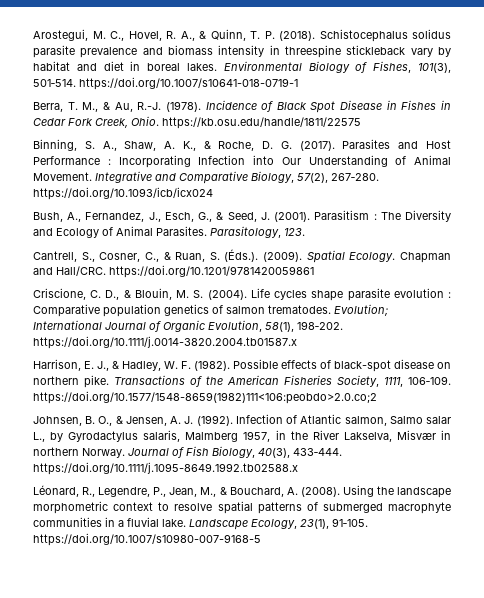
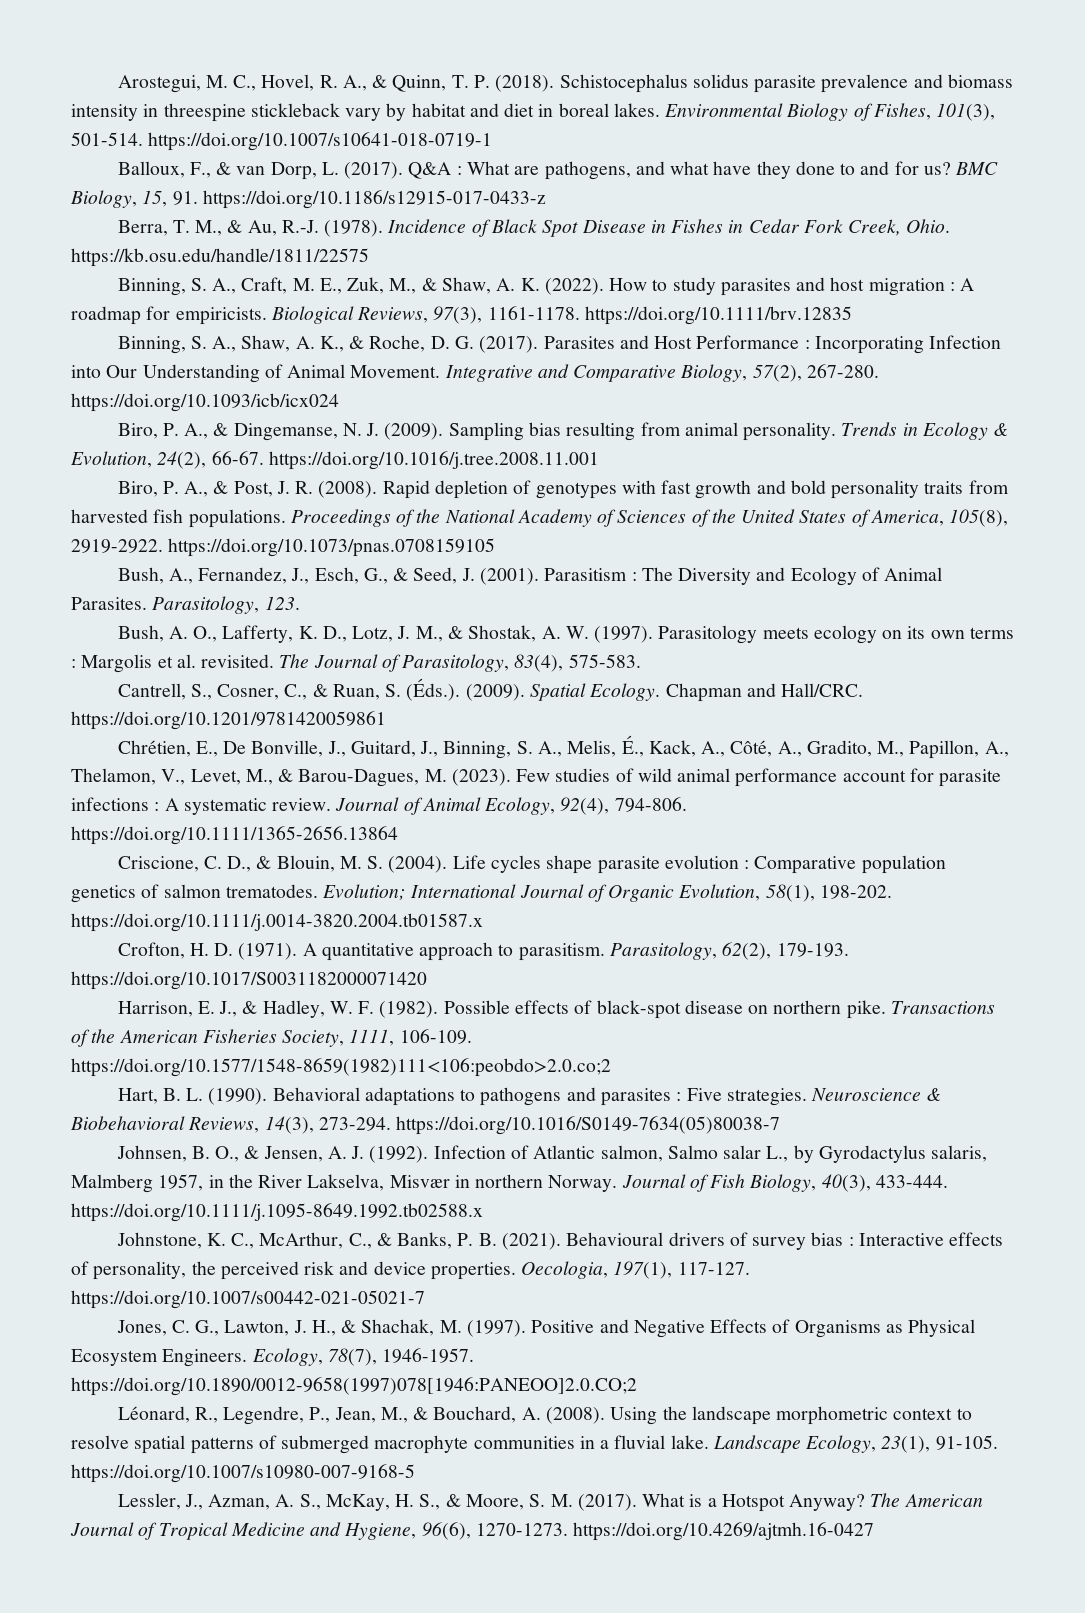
(298, 83) none -> [117,161,999,180] [70,190,546,209] // Balloux, F., & van Dorp, L. (2017). Q&A : What are pathogens, and what have they done to and for us? BMC Biology, 15, 91. https://doi.org/10.1186/s12915-017-0433-z
(361, 123) none -> [117,277,975,296] [71,306,852,325] // Binning, S. A., Craft, M. E., Zuk, M., & Shaw, A. K. (2022). How to study parasites and host migration : A roadmap for empiricists. Biological Reviews, 97(3), 1161‑1178. https://doi.org/10.1111/brv.12835
(213, 193) none -> [117,422,1009,441] [70,451,599,470] [117,480,1009,499] [71,509,1009,528] [71,538,496,557] // Biro, P. A., & Dingemanse, N. J. (2009). Sampling bias resulting from animal personality. Trends in Ecology & Evolution, 24(2), 66‑67. https://doi.org/10.1016/j.tree.2008.11.001 // Biro, P. A., & Post, J. R. (2008). Rapid depletion of genotypes with fast growth and bold personality traits from harvested fish populations. Proceedings of the National Academy of Sciences of the United States of America, 105(8), 2919‑2922. https://doi.org/10.1073/pnas.0708159105
(305, 232) none -> [117,625,1014,644] [71,654,641,673] // Bush, A. O., Lafferty, K. D., Lotz, J. M., & Shostak, A. W. (1997). Parasitology meets ecology on its own terms : Margolis et al. revisited. The Journal of Parasitology, 83(4), 575‑583.
(314, 271) none -> [117,735,1009,759] [71,768,1002,787] [71,797,687,815] [71,826,398,845] // Chrétien, E., De Bonville, J., Guitard, J., Binning, S. A., Melis, É., Kack, A., Côté, A., Gradito, M., Papillon, A., Thelamon, V., Levet, M., & Barou-Dagues, M. (2023). Few studies of wild animal performance account for parasite infections : A systematic review. Journal of Animal Ecology, 92(4), 794‑806. https://doi.org/10.1111/1365-2656.13864
(297, 342) none -> [117,942,849,961] [71,971,427,990] // Crofton, H. D. (1971). A quantitative approach to parasitism. Parasitology, 62(2), 179‑193. https://doi.org/10.1017/S0031182000071420
(377, 397) none -> [117,1087,942,1106] [70,1116,781,1135] // Hart, B. L. (1990). Behavioral adaptations to pathogens and parasites : Five strategies. Neuroscience & Biobehavioral Reviews, 14(3), 273‑294. https://doi.org/10.1016/S0149-7634(05)80038-7
(298, 468) none -> [116,1232,1004,1250] [71,1261,750,1280] [71,1290,425,1309] [116,1319,976,1338] [71,1348,475,1367] [71,1377,637,1396] // Johnstone, K. C., McArthur, C., & Banks, P. B. (2021). Behavioural drivers of survey bias : Interactive effects of personality, the perceived risk and device properties. Oecologia, 197(1), 117‑127. https://doi.org/10.1007/s00442-021-05021-7 // Jones, C. G., Lawton, J. H., & Shachak, M. (1997). Positive and Negative Effects of Organisms as Physical Ecosystem Engineers. Ecology, 78(7), 1946‑1957. https://doi.org/10.1890/0012-9658(1997)078[1946:PANEOO]2.0.CO;2
(261, 539) none -> [117,1493,983,1512] [70,1522,875,1541] // Lessler, J., Azman, A. S., McKay, H. S., & Moore, S. M. (2017). What is a Hotspot Anyway? The American Journal of Tropical Medicine and Hygiene, 96(6), 1270‑1273. https://doi.org/10.4269/ajtmh.16-0427

